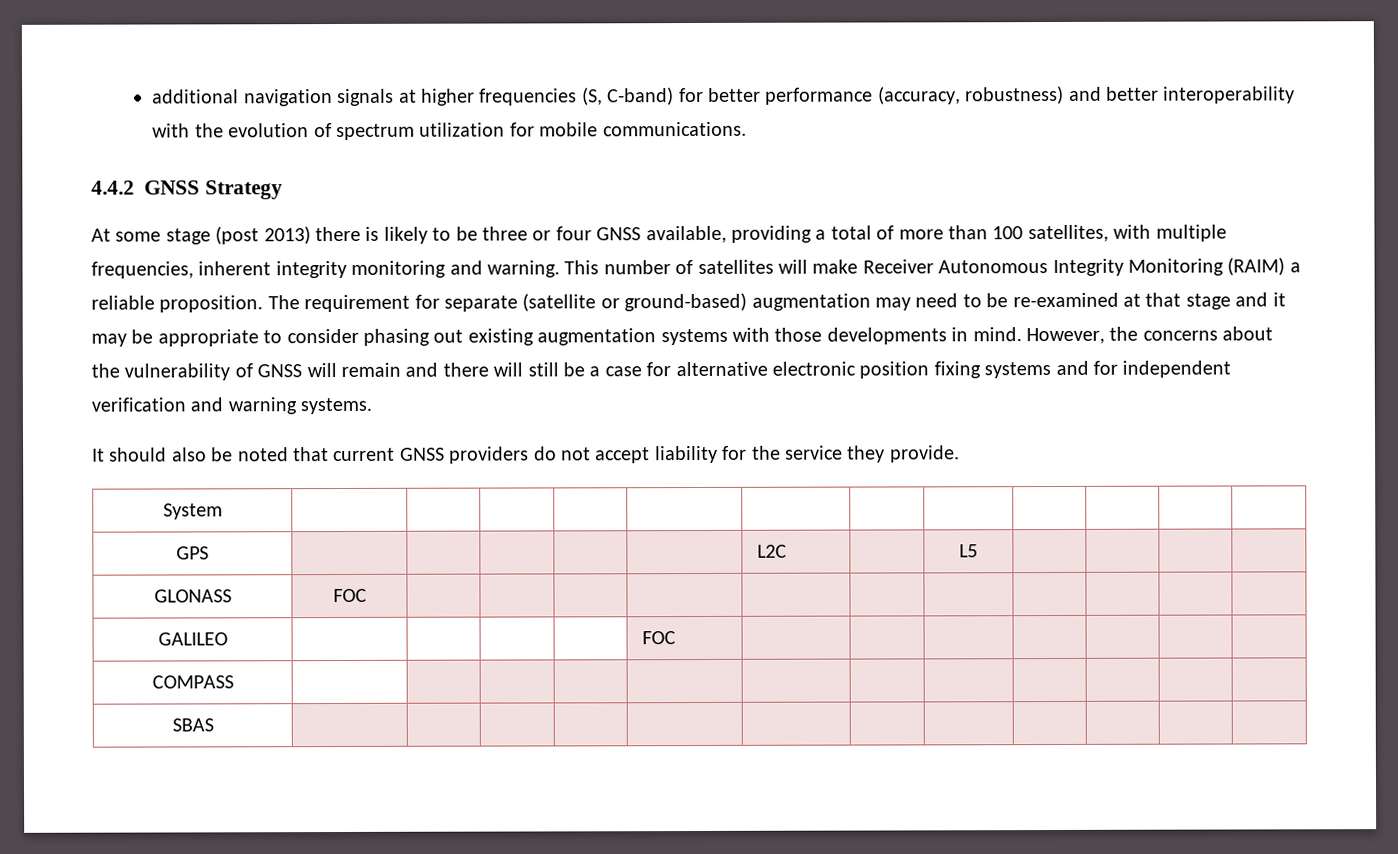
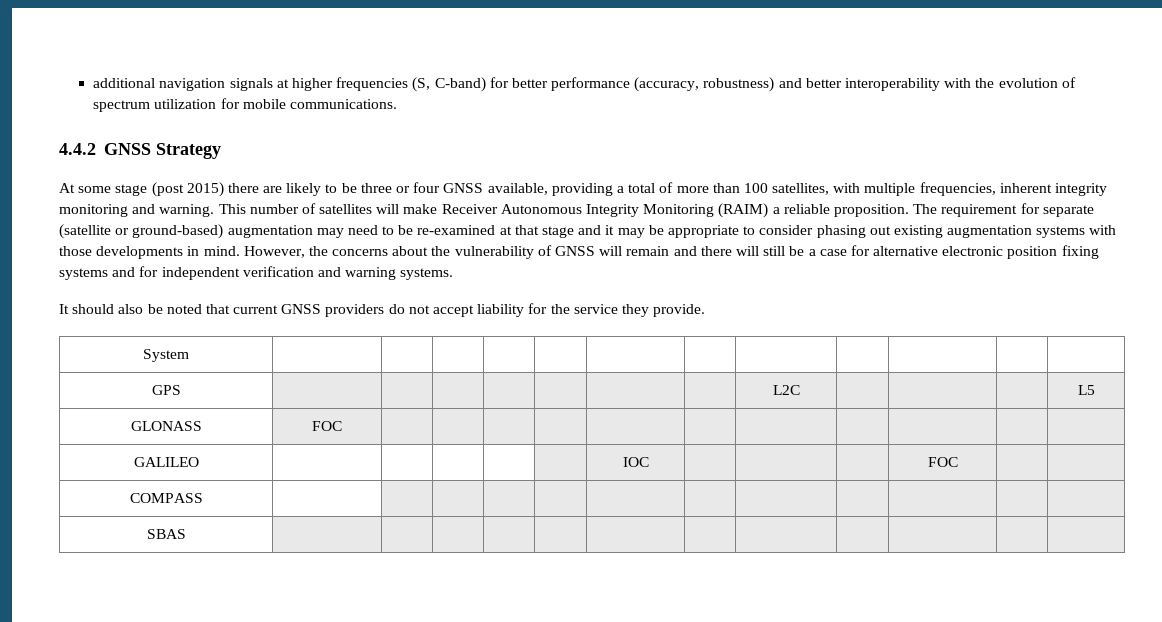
[263,226,380,245] 2013) there is -> [186,182,283,197] 2015) there are
[756,544,787,558] [959,544,978,558] L2C | | L5 | | | | -> [772,385,800,395] [1077,385,1095,395] | | L2C | | | | L5
[641,631,676,645] FOC | | | | | -> [622,457,649,467] [927,457,958,467] | IOC | | | | FOC

